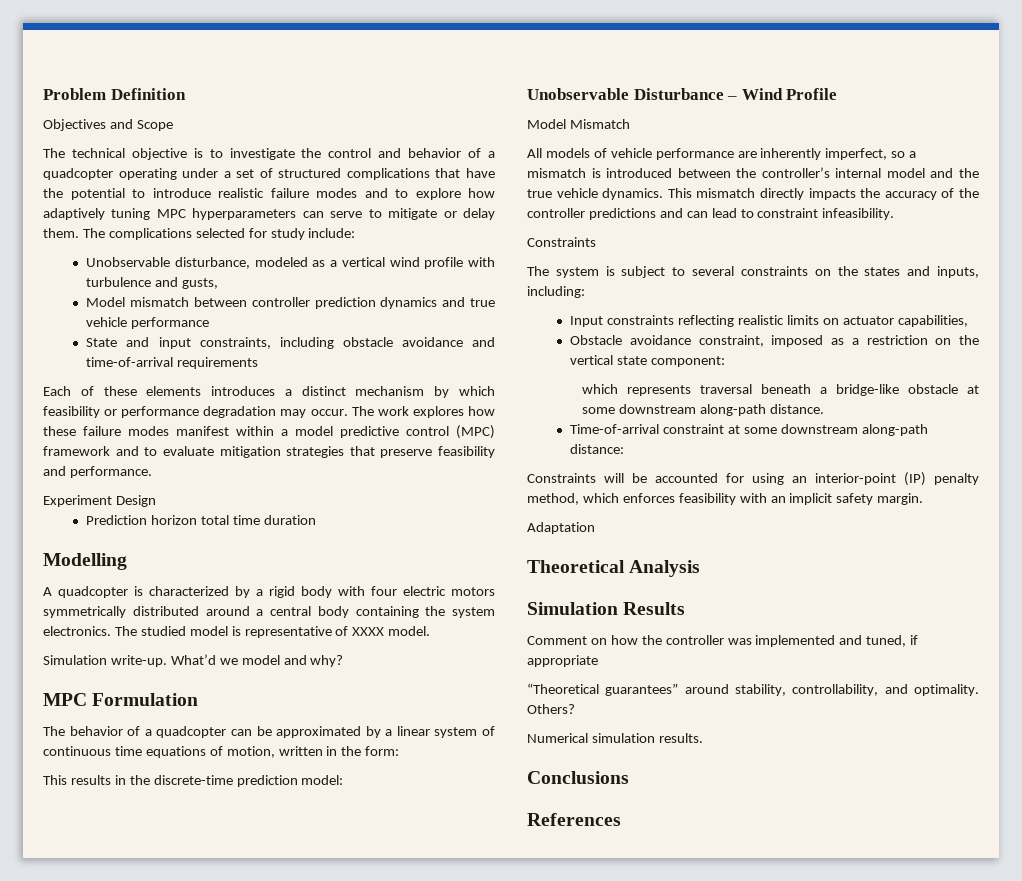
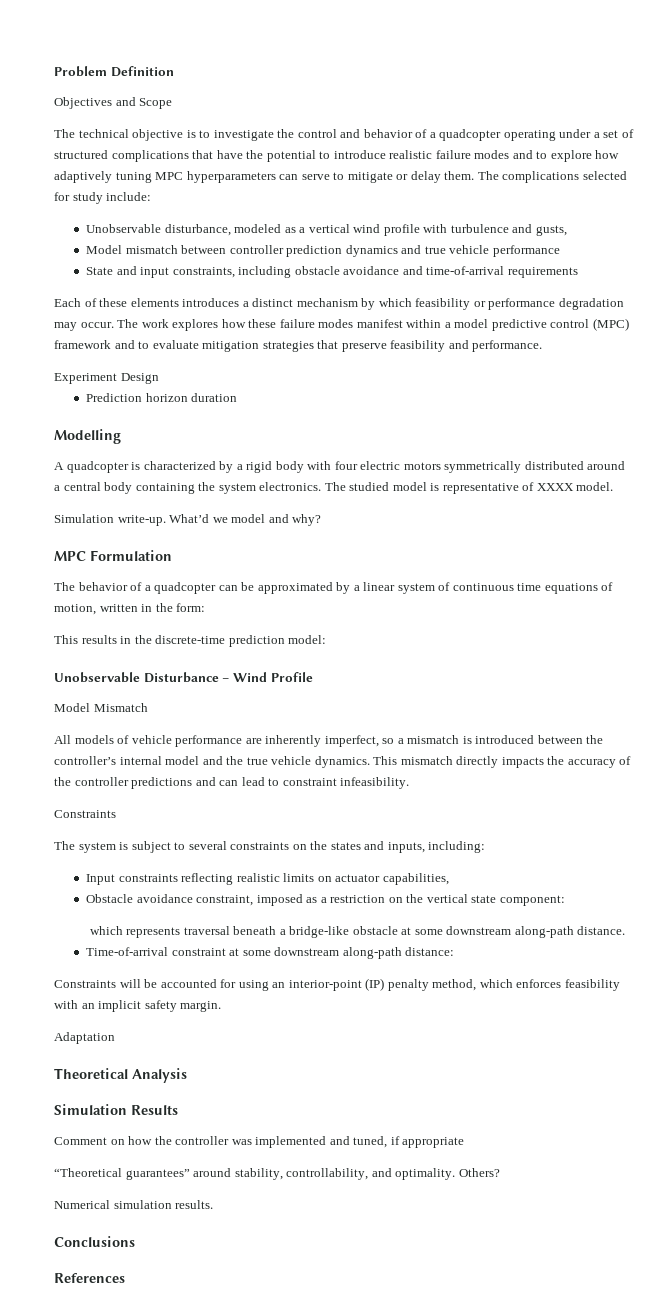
[201,515,261,525] total time -> (188, 397) none

